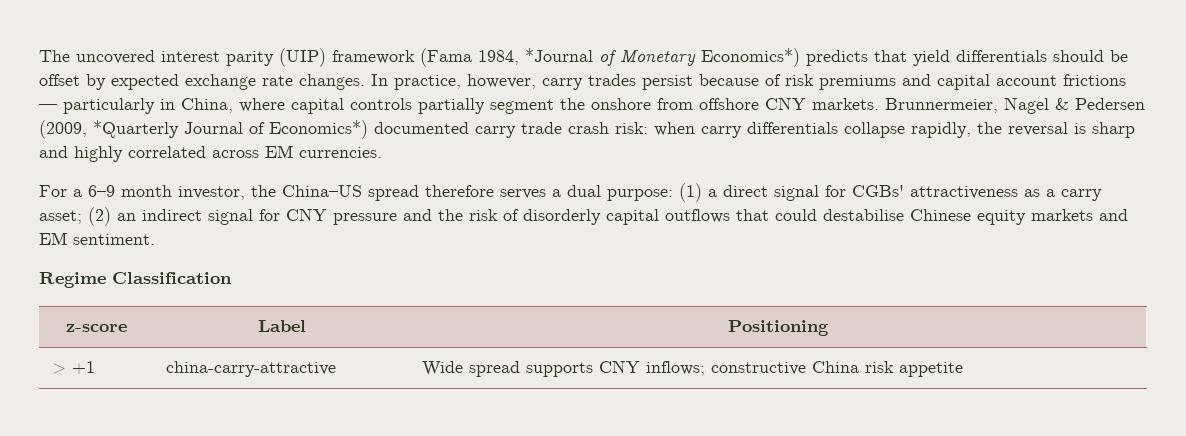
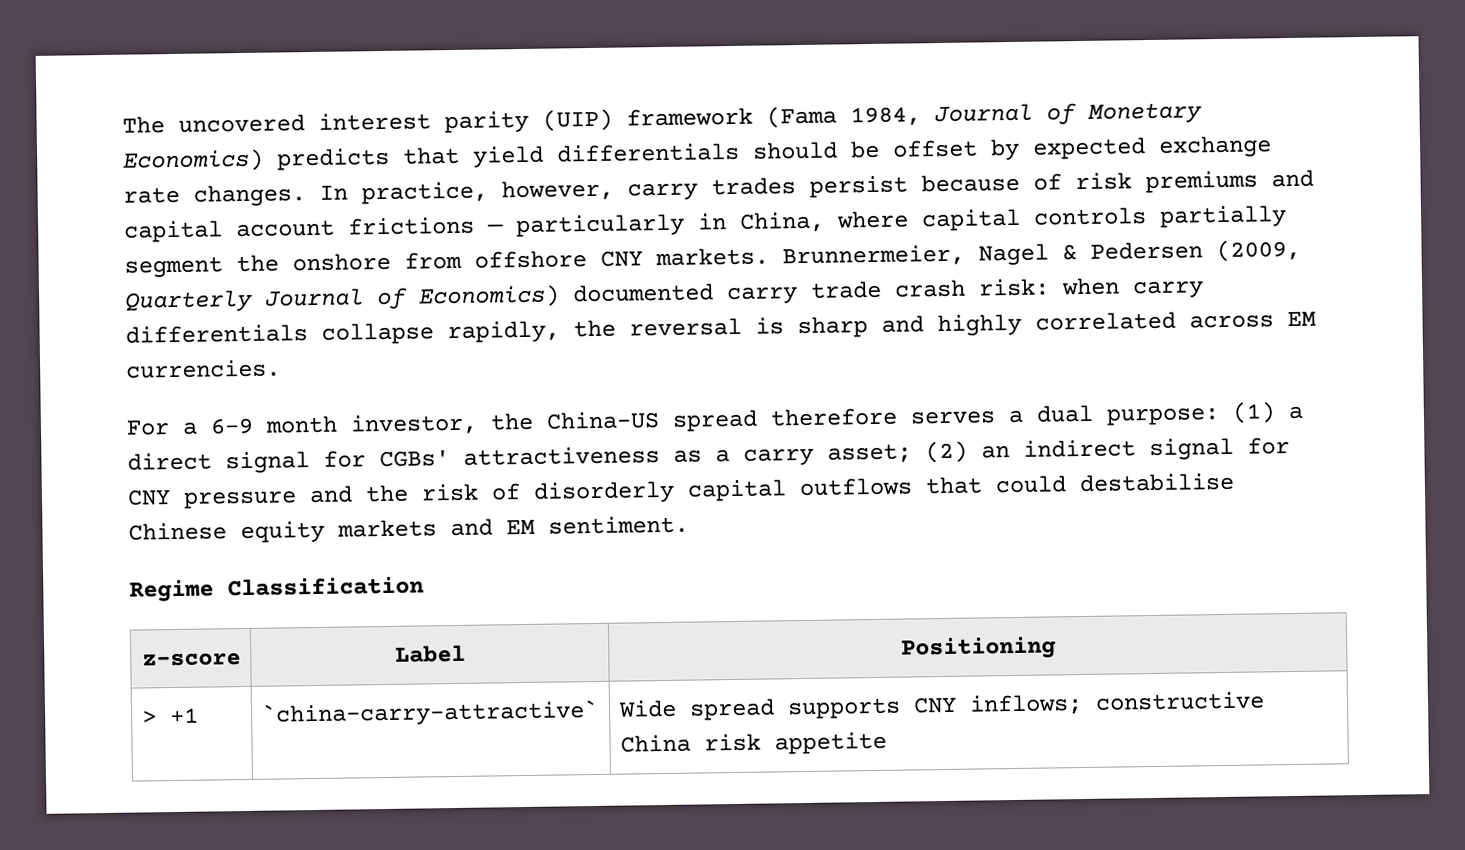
[525,48,593,62] *Journal -> [934,103,1033,123] Journal
[701,48,800,67] Economics*) -> [123,148,264,173] Economics)
[93,120,368,139] *Quarterly Journal of Economics*) -> [125,284,560,313] Quarterly Journal of Economics)
[166,361,337,377] china-carry-attractive -> [260,699,599,727] `china-carry-attractive`

